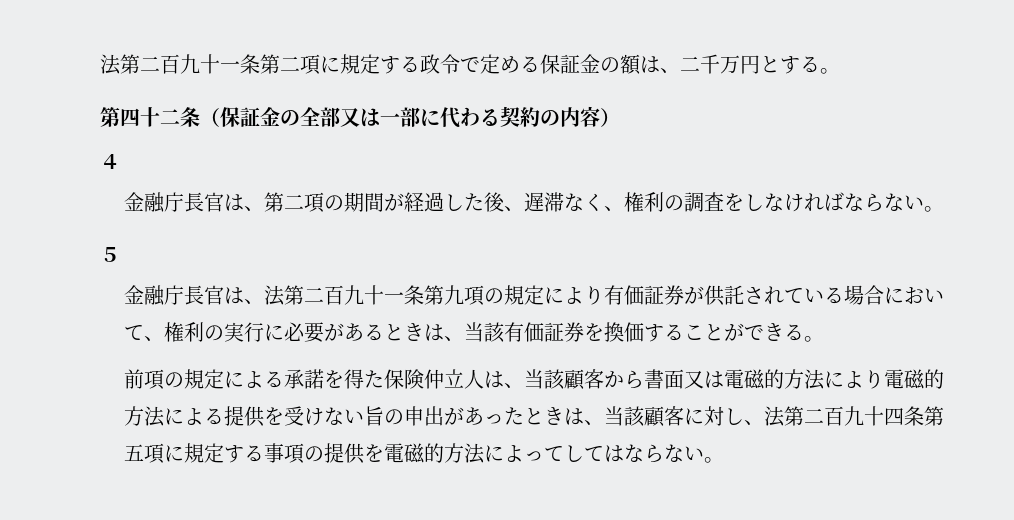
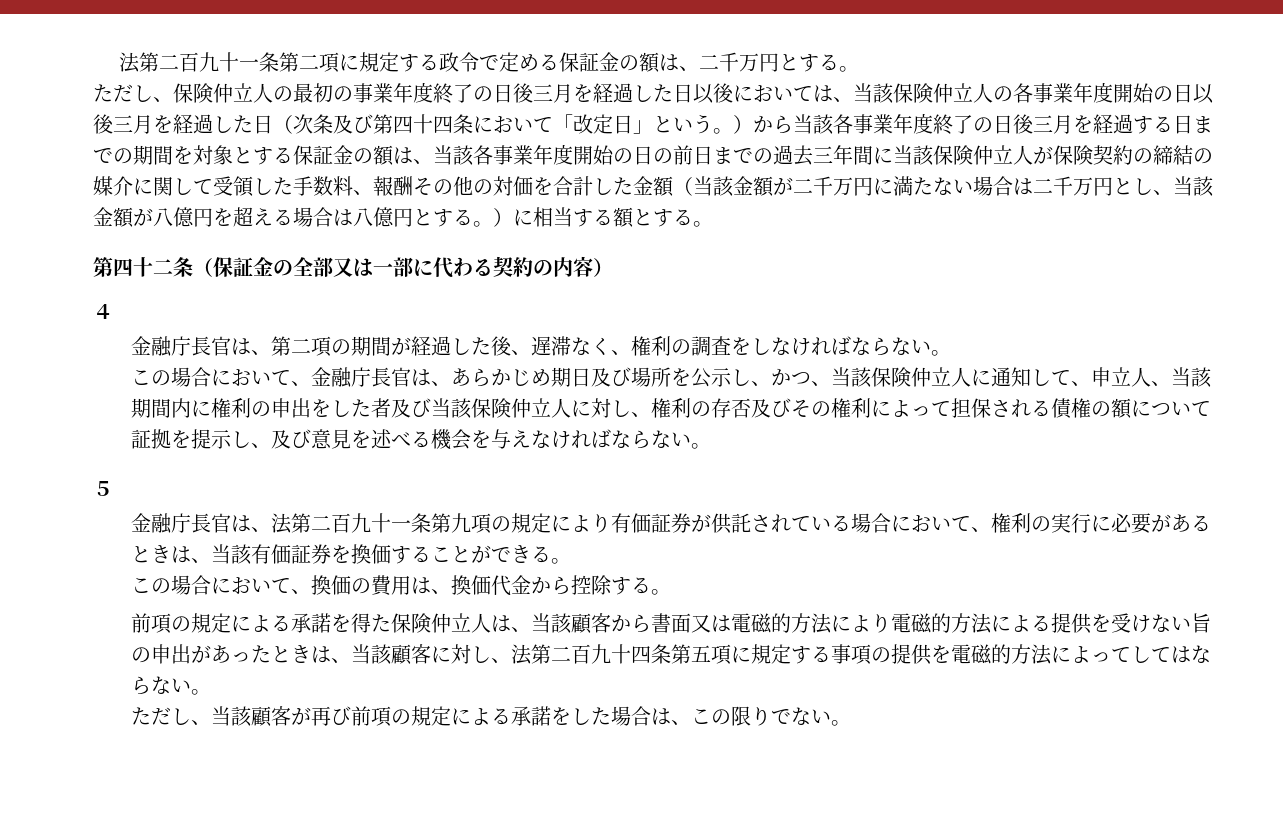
(840, 71) none -> [93,82,1214,104] [93,113,1213,135] [93,144,1213,166] [93,176,1214,197] [93,207,713,228] // ただし、保険仲立人の最初の事業年度終了の日後三月を経過した日以後においては、当該保険仲立人の各事業年度開始の日以後三月を経過した日（次条及び第四十四条において「改定日」という。）から当該各事業年度終了の日後三月を経過する日までの期間を対象とする保証金の額は、当該各事業年度開始の日の前日までの過去三年間に当該保険仲立人が保険契約の締結の媒介に関して受領した手数料、報酬その他の対価を合計した金額（当該金額が二千万円に満たない場合は二千万円とし、当該金額が八億円を超える場合は八億円とする。）に相当する額とする。
(944, 209) none -> [130,367,1212,388] [130,398,1211,419] [130,429,711,450] // この場合において、金融庁長官は、あらかじめ期日及び場所を公示し、かつ、当該保険仲立人に通知して、申立人、当該期間内に権利の申出をした者及び当該保険仲立人に対し、権利の存否及びその権利によって担保される債権の額について証拠を提示し、及び意見を述べる機会を与えなければならない。
(824, 339) none -> [130,575,671,596] // この場合において、換価の費用は、換価代金から控除する。
(724, 460) none -> [130,706,851,727] // ただし、当該顧客が再び前項の規定による承諾をした場合は、この限りでない。

